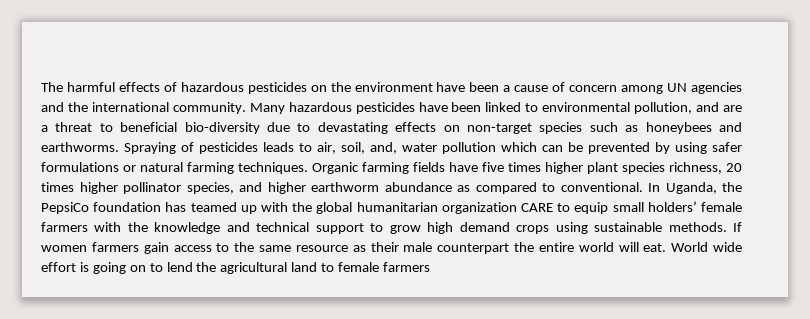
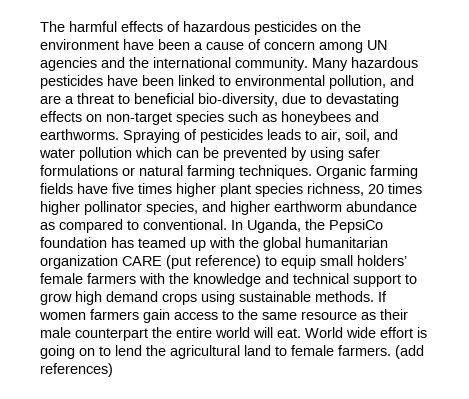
[184,122,260,134] bio-diversity -> [198,93,278,107] bio-diversity,
[370,142,397,154] and, -> [374,129,398,140] and
(553, 207) none -> [166,255,261,269] (put reference)
[383,262,431,272] farmers -> [338,345,424,359] [40,363,113,377] farmers. (add references)

